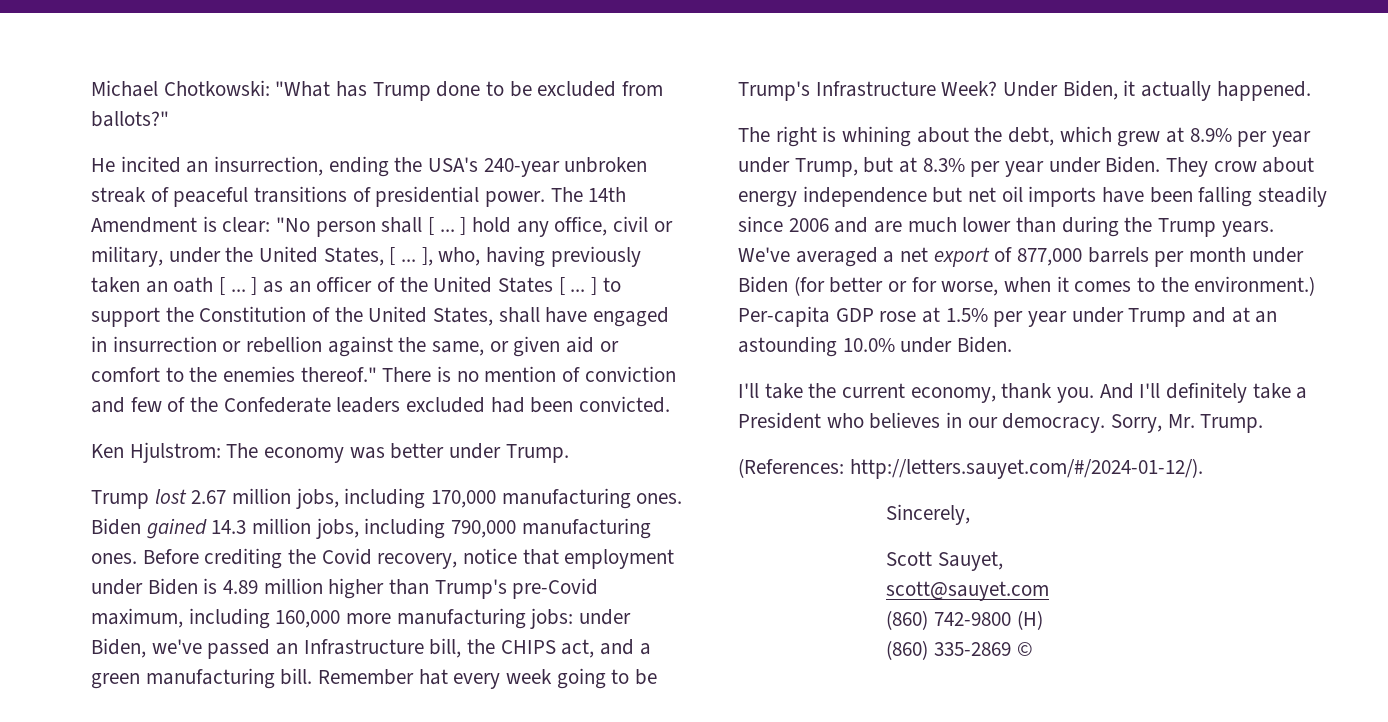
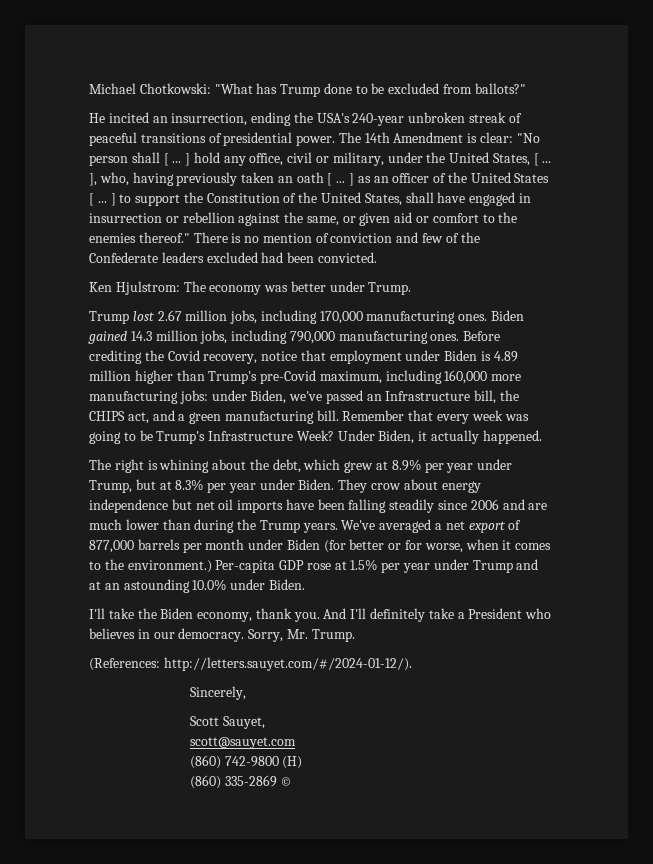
[418,669,448,685] hat -> [408,410,434,421] that
(553, 676) none -> [504,414,529,421] was
[842,383,906,398] current -> [160,608,194,619] Biden

